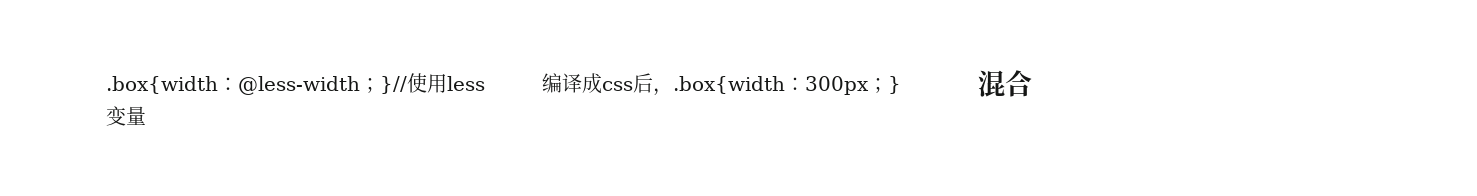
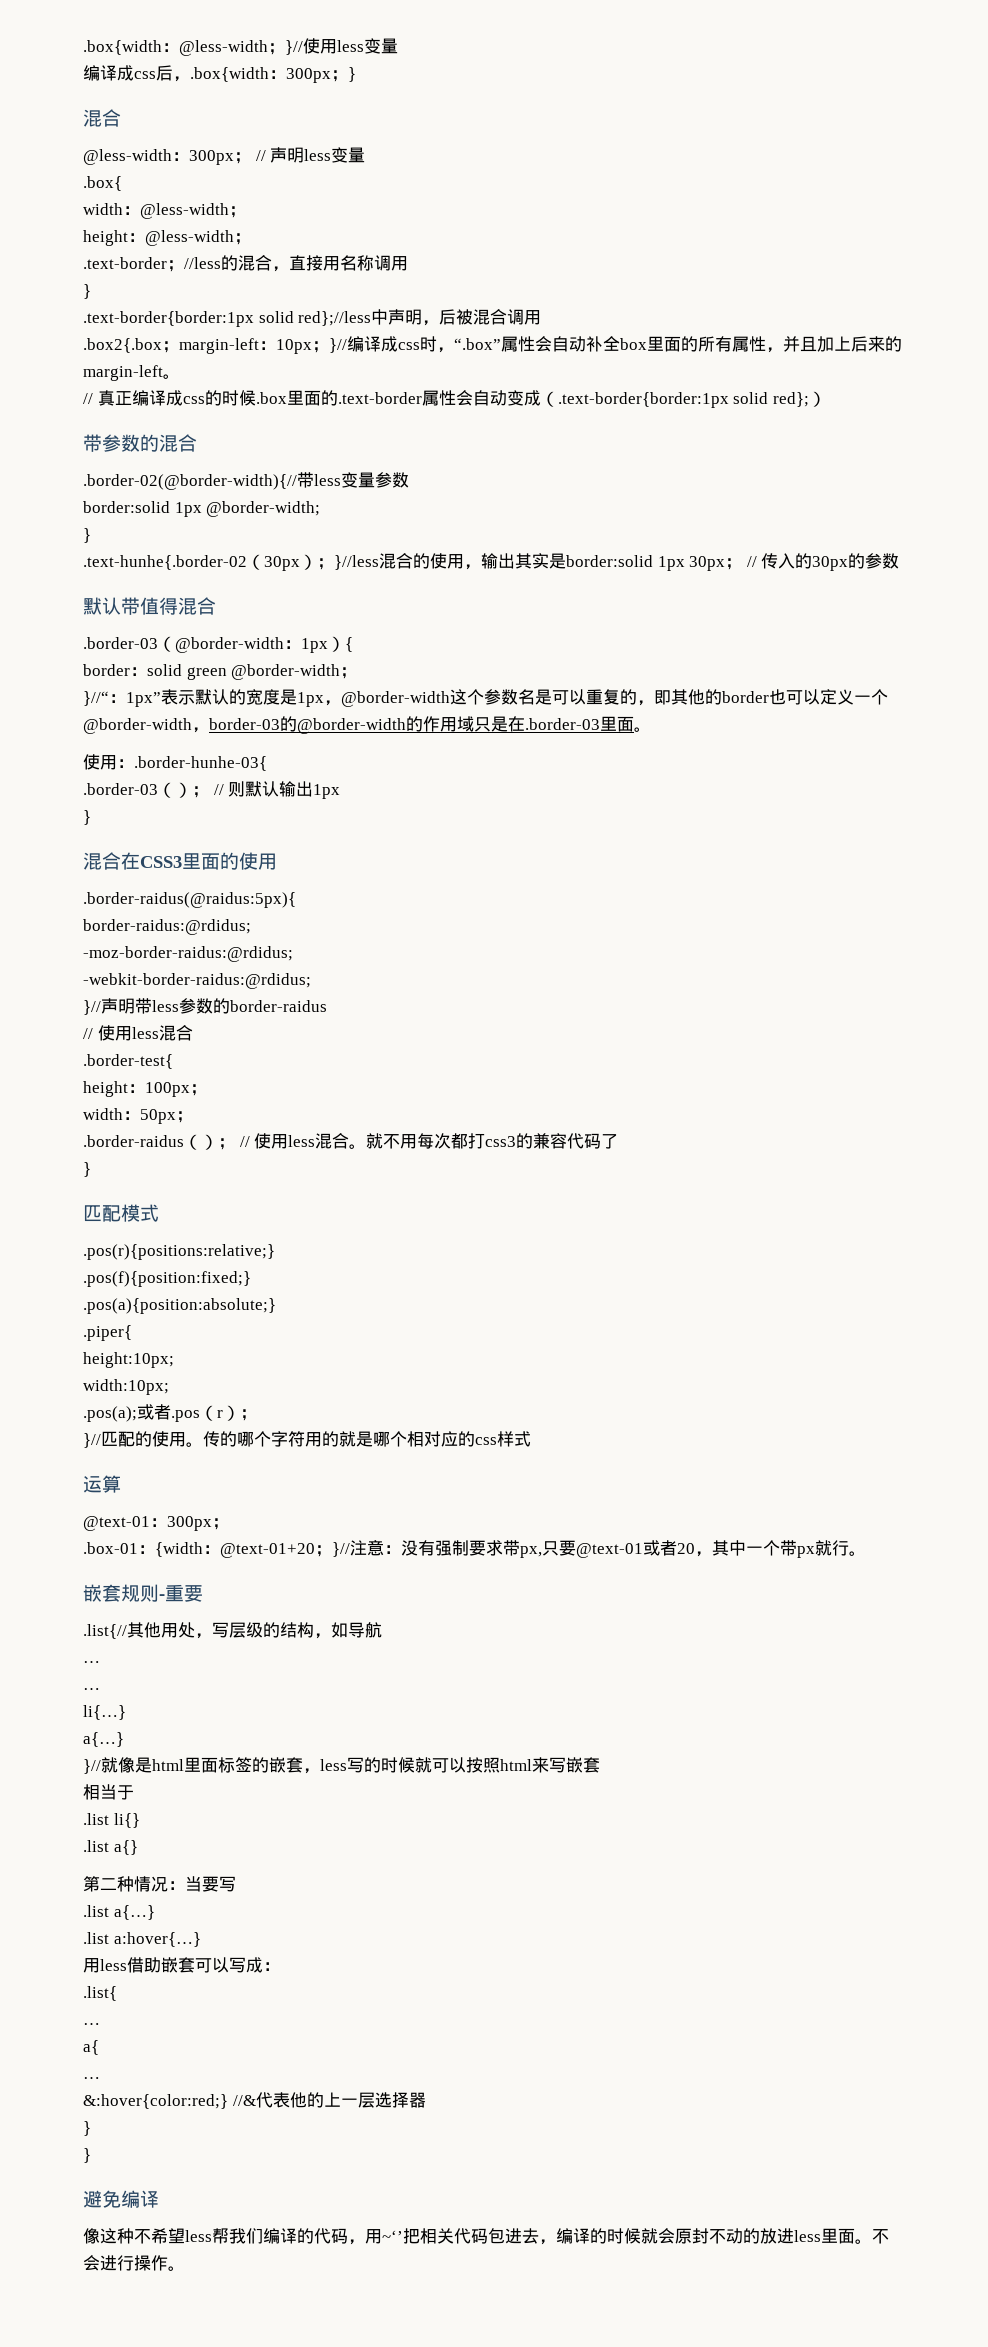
(1032, 83) none -> [83,147,366,165] [83,176,122,191] [83,203,246,219] [83,230,251,246] [83,255,408,272] [83,284,91,299] [83,309,542,327] [83,336,902,354] [83,365,180,381] [83,390,826,408] [83,434,197,452] [83,472,409,490] [83,501,321,517] [83,528,91,543] [83,553,900,571] [83,597,216,615] [83,636,353,653] [83,664,358,680] [83,689,888,707] [83,716,651,734] [83,754,267,771] [83,781,341,799] [83,810,91,825] [83,852,277,870] [83,892,296,908] [83,919,251,935] [83,946,293,962] [83,973,311,989] [83,998,327,1015] [83,1025,193,1041] [83,1054,173,1069] [83,1081,207,1097] [83,1108,193,1124] [83,1133,619,1150] [83,1162,91,1177] [83,1204,159,1222] [83,1244,275,1260] [83,1271,251,1287] [83,1298,276,1314] [83,1325,132,1341] [83,1352,174,1368] [83,1379,169,1395] [83,1404,257,1422] [83,1431,531,1448] [83,1475,121,1493] [83,1516,229,1531] [83,1540,866,1558] [83,1584,203,1602] [83,1622,382,1639] [83,1661,100,1663] [83,1688,100,1690] [83,1705,126,1720] [83,1732,124,1747] [83,1757,600,1774] [83,1784,134,1800] [83,1813,140,1828] [83,1840,138,1855] [83,1876,236,1892] [83,1905,155,1920] [83,1932,201,1947] [83,1957,280,1973] [83,1986,117,2001] [83,2023,100,2025] [83,2040,99,2055] [83,2077,100,2079] [83,2092,426,2109] [83,2121,91,2136] [83,2148,91,2163] [83,2190,159,2208] [83,2228,889,2245] [83,2255,185,2271] // @less-width：300px； // 声明less变量 // .box{ // width：@less-width； // height：@less-width； // .text-border；//less的混合，直接用名称调用 // } // .text-border{border:1px solid red};//less中声明，后被混合调用 // .box2{.box；margin-left：10px；}//编译成css时，“.box”属性会自动补全box里面的所有属性，并且加上后来的margin-left。 // // 真正编译成css的时候.box里面的.text-border属性会自动变成（.text-border{border:1px solid red};） // 带参数的混合 // .border-02(@border-width){//带less变量参数 // border:solid 1px @border-width; // } // .text-hunhe{.border-02（30px）；}//less混合的使用，输出其实是border:solid 1px 30px； // 传入的30px的参数 // 默认带值得混合 // .border-03（@border-width：1px）{ // border：solid green @border-width； // }//“：1px”表示默认的宽度是1px，@border-width这个参数名是可以重复的，即其他的border也可以定义一个@border-width，border-03的@border-width的作用域只是在.border-03里面。 // 使用：.border-hunhe-03{ // .border-03（）； // 则默认输出1px // } // 混合在CSS3里面的使用 // .border-raidus(@raidus:5px){ // border-raidus:@rdidus; // -moz-border-raidus:@rdidus; // -webkit-border-raidus:@rdidus; // }//声明带less参数的border-raidus // // 使用less混合 // .border-test{ // height：100px； // width：50px； // .border-raidus（）； // 使用less混合。就不用每次都打css3的兼容代码了 // } // 匹配模式 // .pos(r){positions:relative;} // .pos(f){position:fixed;} // .pos(a){position:absolute;} // .piper{ // height:10px; // width:10px; // .pos(a);或者.pos（r）； // }//匹配的使用。传的哪个字符用的就是哪个相对应的css样式 // 运算 // @text-01：300px； // .box-01：{width：@text-01+20；}//注意：没有强制要求带px,只要@text-01或者20，其中一个带px就行。 // 嵌套规则-重要 // .list{//其他用处，写层级的结构，如导航 // … // … // li{…} // a{…} // }//就像是html里面标签的嵌套，less写的时候就可以按照html来写嵌套 // 相当于 // .list li{} // .list a{} // 第二种情况：当要写 // .list a{…} // .list a:hover{…} // 用less借助嵌套可以写成： // .list{ // … // a{ // … // &:hover{color:red;} //&代表他的上一层选择器 // } // } // 避免编译 // 像这种不希望less帮我们编译的代码，用~‘’把相关代码包进去，编译的时候就会原封不动的放进less里面。不会进行操作。

